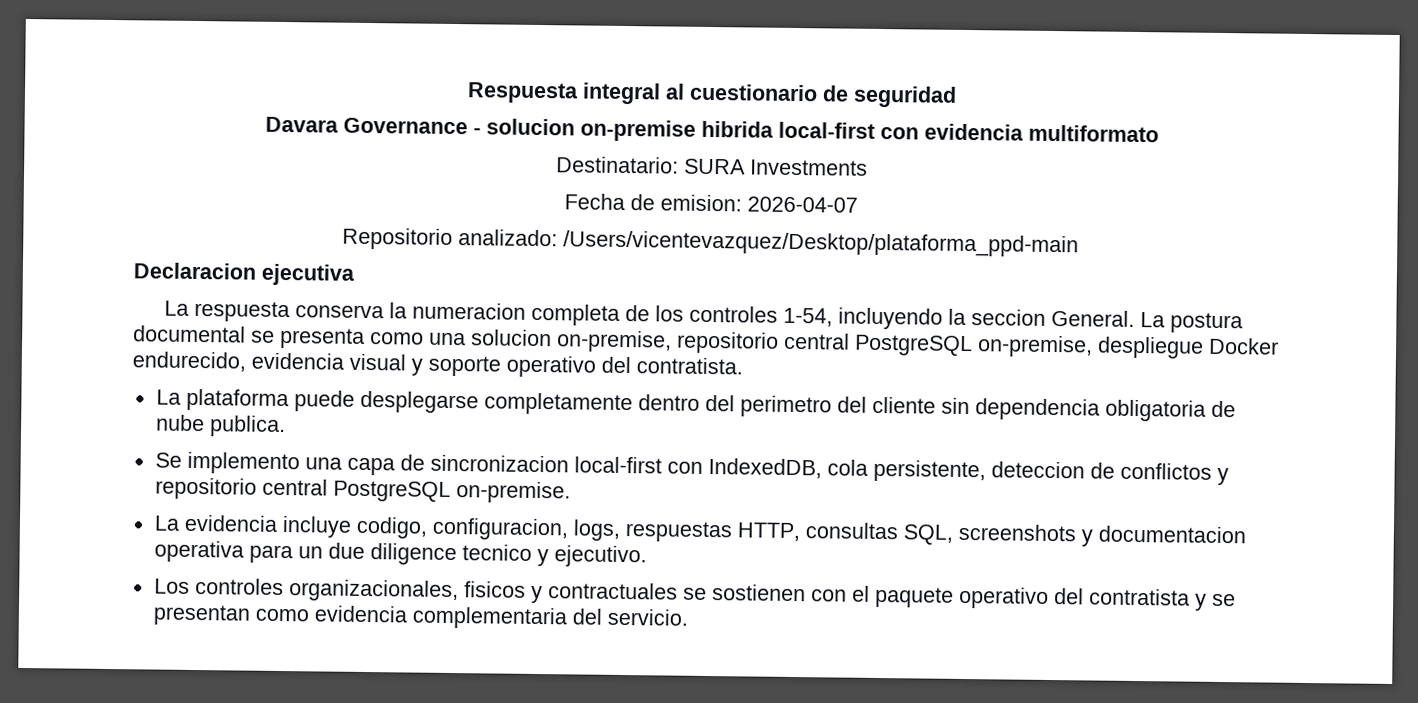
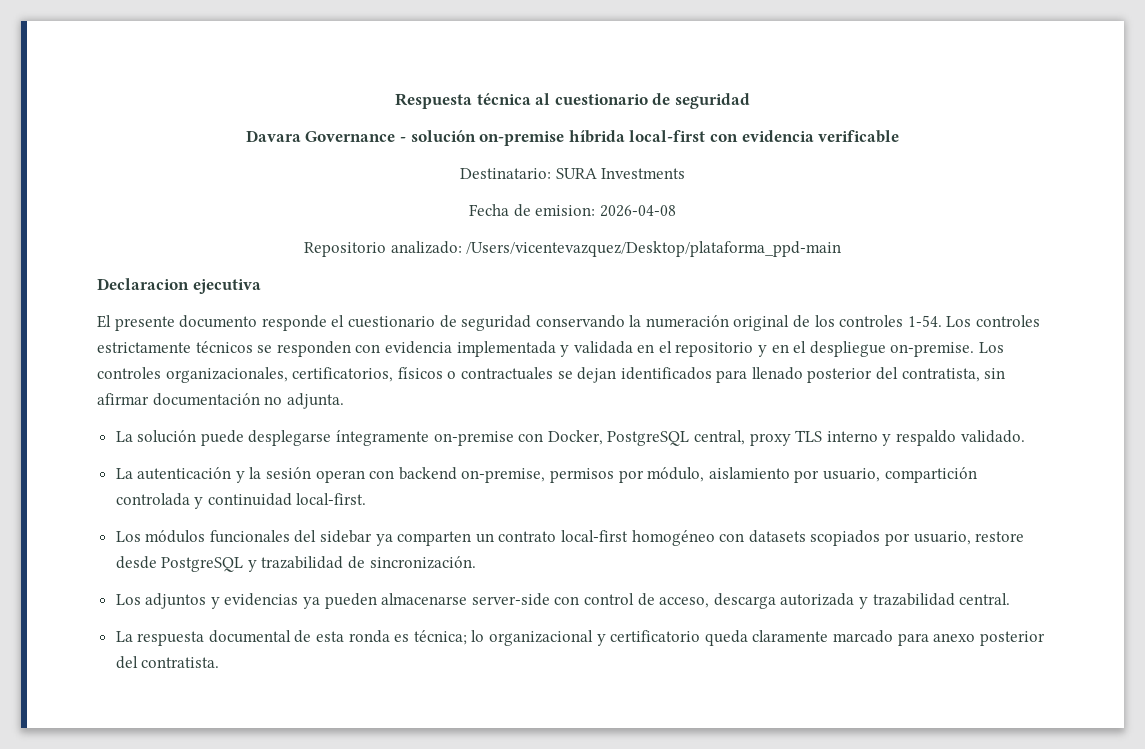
[582,82,661,105] integral -> [476,93,531,105] técnica
[485,118,774,142] solucion on-premise hibrida -> [410,130,625,146] solución on-premise híbrida
[1027,124,1159,143] multiformato -> [818,130,900,143] verificable
[746,196,858,213] 2026-04-07 -> [599,205,676,217] 2026-04-08
[163,300,1243,334] [133,325,1279,359] [132,351,743,378] [155,388,1236,422] [155,414,286,438] [154,451,1229,486] [154,477,571,504] [153,514,1246,547] [153,540,647,568] [153,577,1236,611] [152,604,688,630] La respuesta conserva la numeracion completa de los controles 1-54, incluyendo la seccion General. La postura documental se presenta como una solucion on-premise, repositorio central PostgreSQL on-premise, despliegue Docker endurecido, evidencia visual y soporte operativo del contratista. // La plataforma puede desplegarse completamente dentro del perimetro del cliente sin dependencia obligatoria de nube publica. // Se implemento una capa de sincronizacion local-first con IndexedDB, cola persistente, deteccion de conflictos y repositorio central PostgreSQL on-premise. // La evidencia incluye codigo, configuracion, logs, respuestas HTTP, consultas SQL, screenshots y documentacion operativa para un due diligence tecnico y ejecutivo. // Los controles organizacionales, fisicos y contractuales se sostienen con el paquete operativo del contratista y se presentan como evidencia complementaria del servicio. -> [97,315,1041,331] [97,341,1005,357] [97,367,1006,383] [97,393,344,409] [115,430,1025,446] [115,467,977,483] [115,493,367,509] [115,530,1025,546] [115,556,476,572] [115,593,1011,609] [115,630,1045,646] [115,656,220,669] El presente documento responde el cuestionario de seguridad conservando la numeración original de los controles 1-54. Los controles estrictamente técnicos se responden con evidencia implementada y validada en el repositorio y en el despliegue on-premise. Los controles organizacionales, certificatorios, físicos o contractuales se dejan identificados para llenado posterior del contratista, sin afirmar documentación no adjunta. // La solución puede desplegarse íntegramente on-premise con Docker, PostgreSQL central, proxy TLS interno y respaldo validado. // La autenticación y la sesión operan con backend on-premise, permisos por módulo, aislamiento por usuario, compartición controlada y continuidad local-first. // Los módulos funcionales del sidebar ya comparten un contrato local-first homogéneo con datasets scopiados por usuario, restore desde PostgreSQL y trazabilidad de sincronización. // Los adjuntos y evidencias ya pueden almacenarse server-side con control de acceso, descarga autorizada y trazabilidad central. // La respuesta documental de esta ronda es técnica; lo organizacional y certificatorio queda claramente marcado para anexo posterior del contratista.

